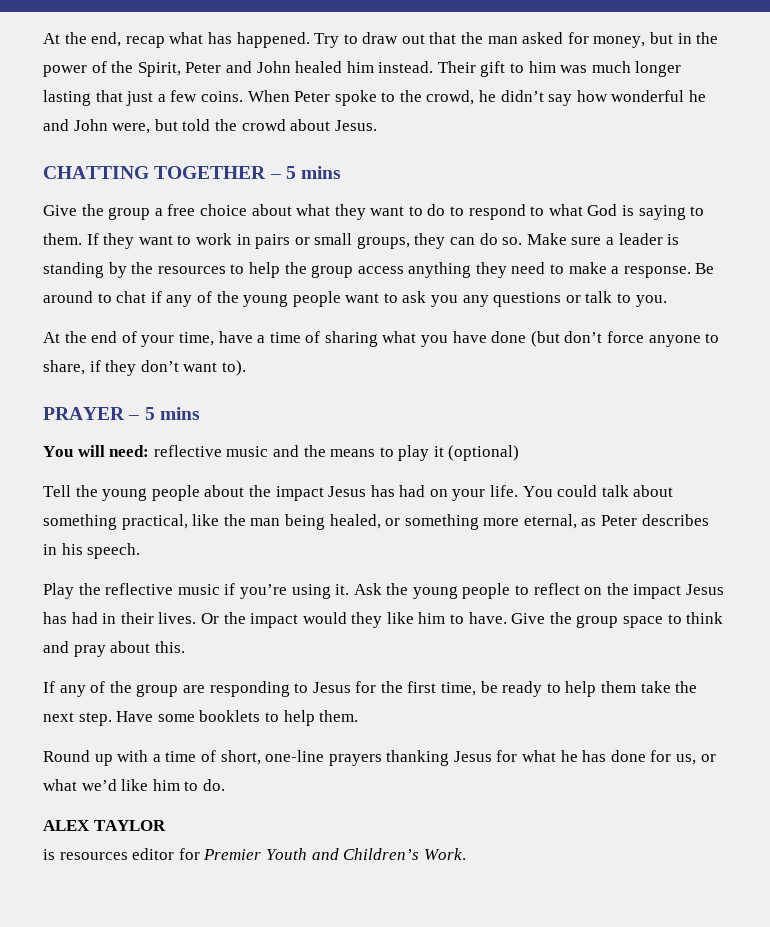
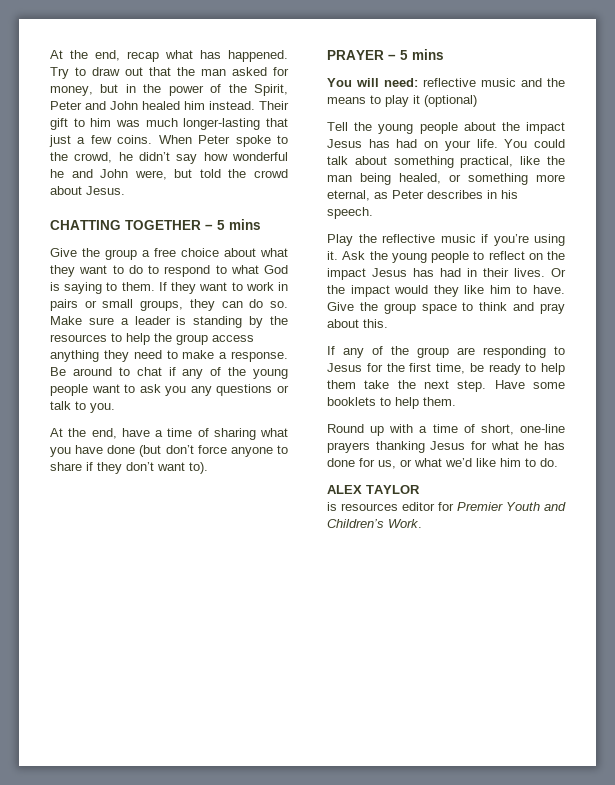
[635,61,682,77] [43,90,91,106] longer lasting -> [183,118,261,130] longer-lasting
[91,331,214,347] end of your time, -> [91,428,117,439] end,
[43,360,85,375] share, -> [50,462,82,471] share

